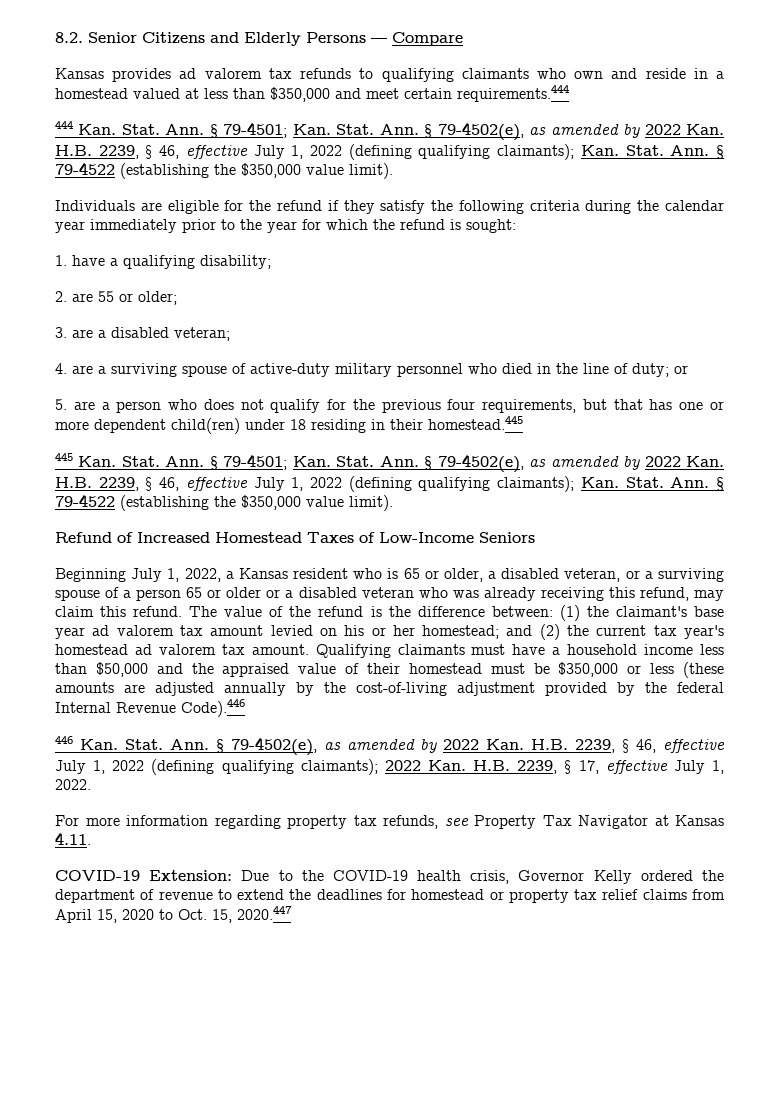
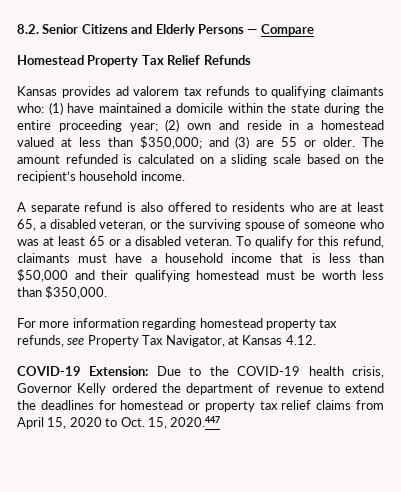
(463, 39) none -> [17,55,251,67] // Homestead Property Tax Relief Refunds
[536,68,566,79] who -> [17,102,385,115] [17,119,180,132] who: (1) have maintained a domicile within the state during the entire proceeding year; (2)
[270,85,569,102] [55,121,724,141] [55,144,724,160] [55,162,393,179] [55,200,725,214] [55,219,516,233] [55,255,271,269] [55,291,177,305] [55,327,230,341] [55,363,688,377] [55,399,724,413] [55,416,523,434] [55,453,724,473] [55,476,724,492] [55,494,393,511] [55,532,535,543] [55,568,483,582] $350,000 and meet certain requirements.444 // 444 Kan. Stat. Ann. § 79-4501; Kan. Stat. Ann. § 79-4502(e), as amended by 2022 Kan. H.B. 2239, § 46, effective July 1, 2022 (defining qualifying claimants); Kan. Stat. Ann. § 79-4522 (establishing the $350,000 value limit). // Individuals are eligible for the refund if they satisfy the following criteria during the calendar year immediately prior to the year for which the refund is sought: // 1. have a qualifying disability; // 2. are 55 or older; // 3. are a disabled veteran; // 4. are a surviving spouse of active-duty military personnel who died in the line of duty; or // 5. are a person who does not qualify for the previous four requirements, but that has one or more dependent child(ren) under 18 residing in their homestead.445 // 445 Kan. Stat. Ann. § 79-4501; Kan. Stat. Ann. § 79-4502(e), as amended by 2022 Kan. H.B. 2239, § 46, effective July 1, 2022 (defining qualifying claimants); Kan. Stat. Ann. § 79-4522 (establishing the $350,000 value limit). // Refund of Increased Homestead Taxes of Low-Income Seniors // Beginning July 1, 2022, a Kansas resident who is 65 or older, -> [139,136,385,149] [17,154,384,166] [17,171,185,183] [17,202,385,214] [17,219,36,231] $350,000; and (3) are 55 or older. The amount refunded is calculated on a sliding scale based on the recipient’s household income. // A separate refund is also offered to residents who are at least 65,
[644,568,724,582] [55,587,724,601] [55,605,725,621] [55,624,724,640] [55,644,391,658] a surviving spouse of a person 65 or older or a disabled veteran who was already receiving this refund, may claim this refund. The value of the refund is the difference between: (1) the claimant's base year ad valorem tax amount levied on his or her homestead; and (2) the current tax year's homestead ad valorem tax amount. Qualifying -> [166,219,385,231] [17,236,384,248] the surviving spouse of someone who was at least 65 or a disabled veteran. To qualify for this refund,
(694, 649) none -> [280,253,321,263] that is
[191,662,724,678] [55,682,724,696] [55,699,245,717] [55,736,725,756] [55,759,724,775] [55,779,91,790] the appraised value of their homestead must be $350,000 or less (these amounts are adjusted annually by the cost-of-living adjustment provided by the federal Internal Revenue Code).446 // 446 Kan. Stat. Ann. § 79-4502(e), as amended by 2022 Kan. H.B. 2239, § 46, effective July 1, 2022 (defining qualifying claimants); 2022 Kan. H.B. 2239, § 17, effective July 1, 2022. -> [101,270,384,282] [17,286,108,299] their qualifying homestead must be worth less than $350,000.
(281, 822) none -> [199,318,263,328] homestead
[578,815,648,829] Navigator -> [165,335,225,347] Navigator,
[55,832,91,845] 4.11. -> [285,335,316,345] 4.12.

